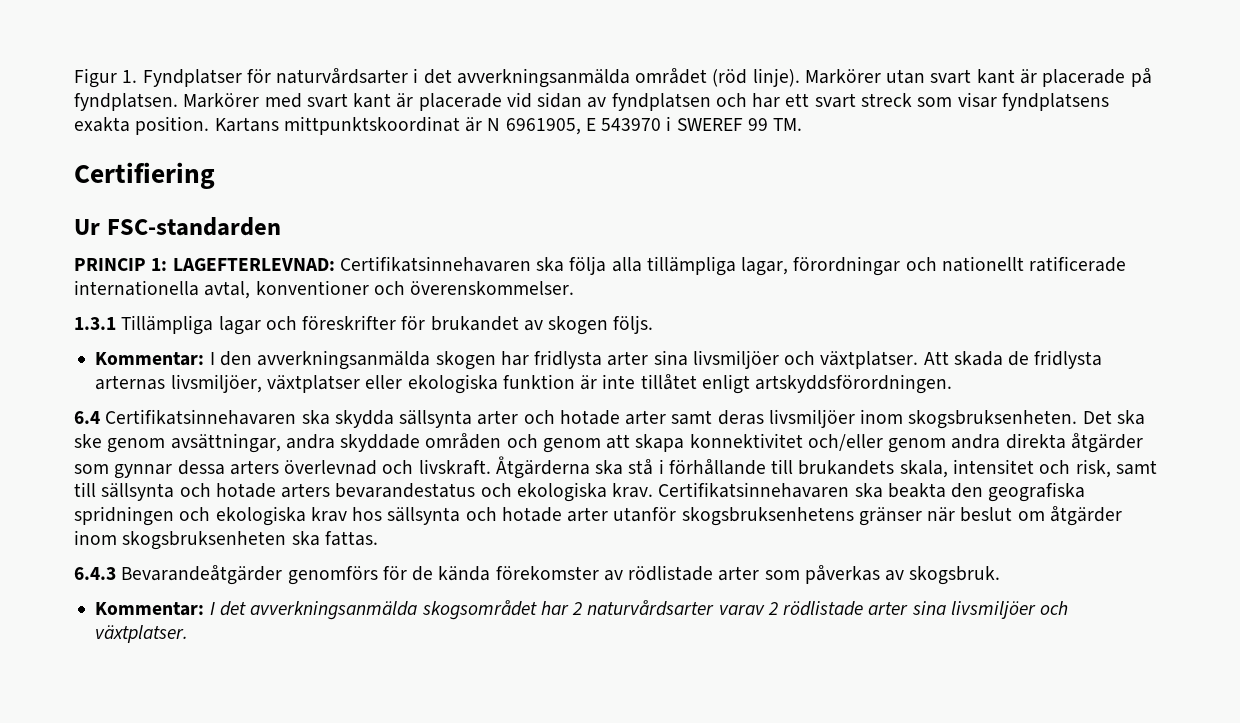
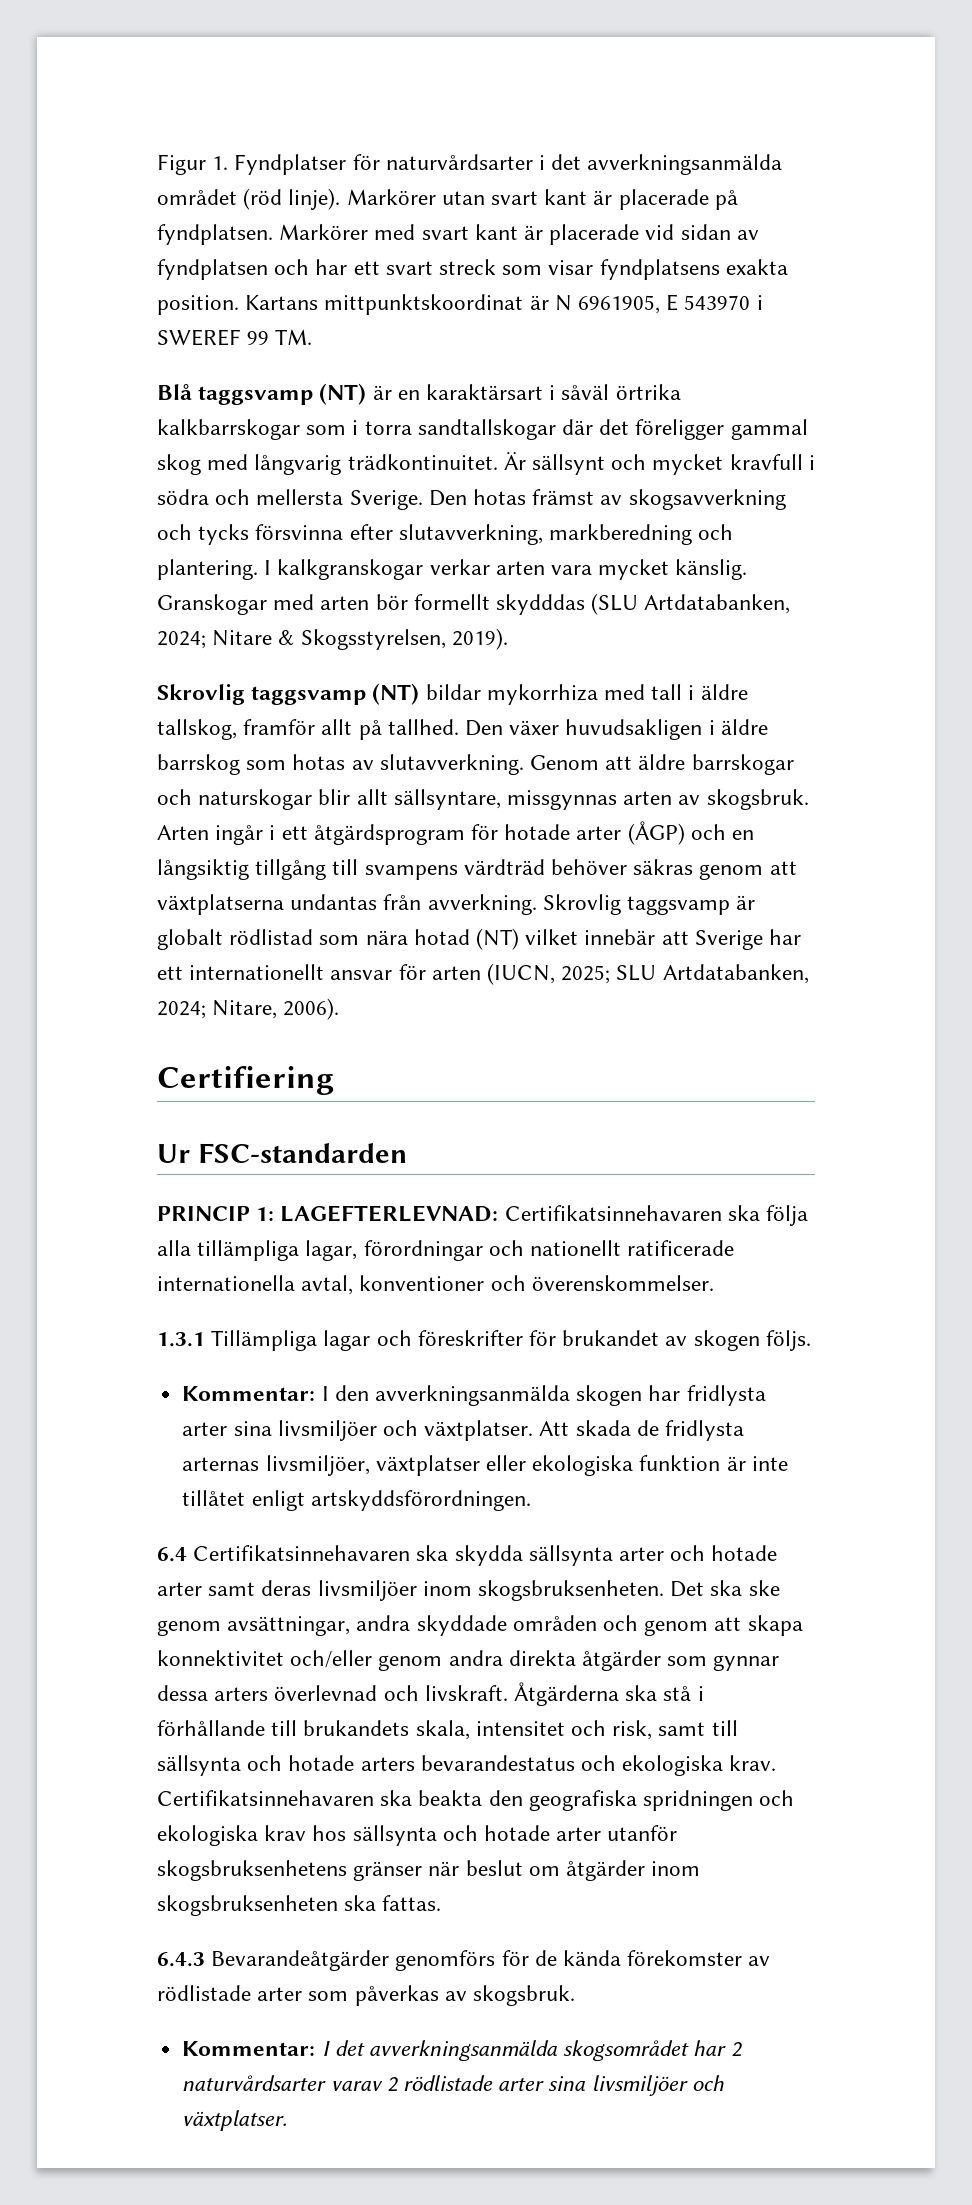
(803, 124) none -> [157,383,681,405] [157,419,808,440] [157,452,815,475] [157,489,786,510] [157,524,734,545] [157,559,748,580] [157,593,791,615] [157,628,508,650] [157,683,748,705] [157,719,768,740] [157,754,794,775] [157,789,809,810] [157,821,755,845] [157,859,797,880] [157,894,756,915] [157,928,802,950] [157,963,809,985] [157,998,340,1020] // Blå taggsvamp (NT) är en karaktärsart i såväl örtrika kalkbarrskogar som i torra sandtallskogar där det föreligger gammal skog med långvarig trädkontinuitet. Är sällsynt och mycket kravfull i södra och mellersta Sverige. Den hotas främst av skogsavverkning och tycks försvinna efter slutavverkning, markberedning och plantering. I kalkgranskogar verkar arten vara mycket känslig. Granskogar med arten bör formellt skydddas (SLU Artdatabanken, 2024; Nitare & Skogsstyrelsen, 2019). // Skrovlig taggsvamp (NT) bildar mykorrhiza med tall i äldre tallskog, framför allt på tallhed. Den växer huvudsakligen i äldre barrskog som hotas av slutavverkning. Genom att äldre barrskogar och naturskogar blir allt sällsyntare, missgynnas arten av skogsbruk. Arten ingår i ett åtgärdsprogram för hotade arter (ÅGP) och en långsiktig tillgång till svampens värdträd behöver säkras genom att växtplatserna undantas från avverkning. Skrovlig taggsvamp är globalt rödlistad som nära hotad (NT) vilket innebär att Sverige har ett internationellt ansvar för arten (IUCN, 2025; SLU Artdatabanken, 2024; Nitare, 2006).

